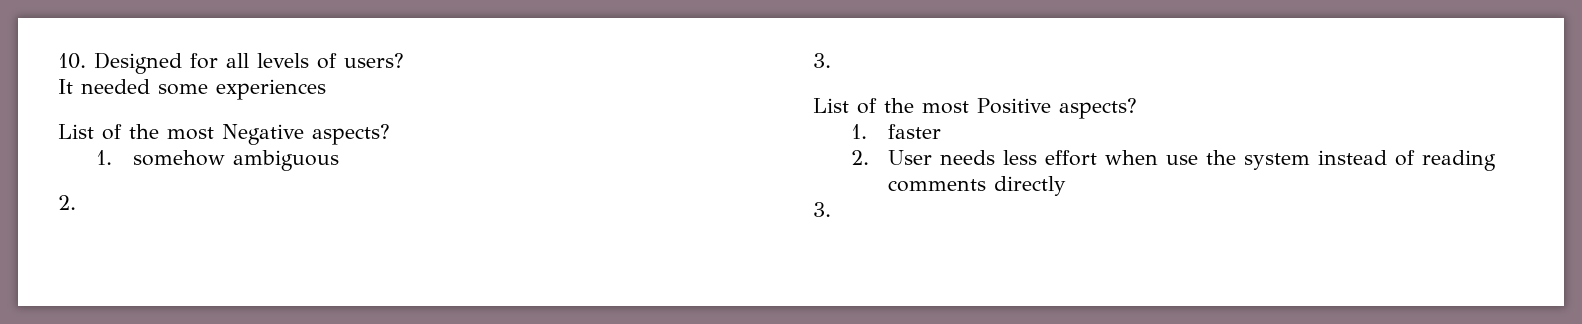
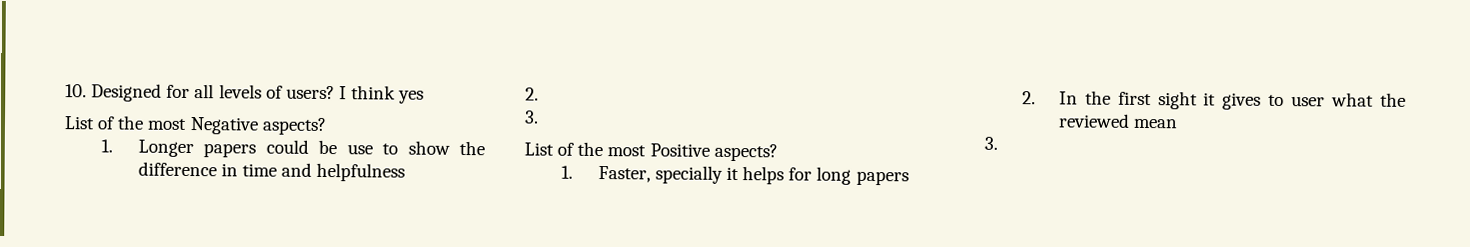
[58,79,326,100] // It needed some experiences -> [338,85,425,104] I think yes
[133,150,340,171] somehow ambiguous -> [137,139,485,158] [137,161,406,182] Longer papers could be use to show the difference in time and helpfulness
[888,124,942,139] [850,150,1497,171] [888,176,1067,196] faster // 2. User needs less effort when use the system instead of reading comments directly -> [597,165,909,186] [1021,90,1406,110] [1057,113,1178,129] Faster, specially it helps for long papers // 2. In the first sight it gives to user what the reviewed mean

